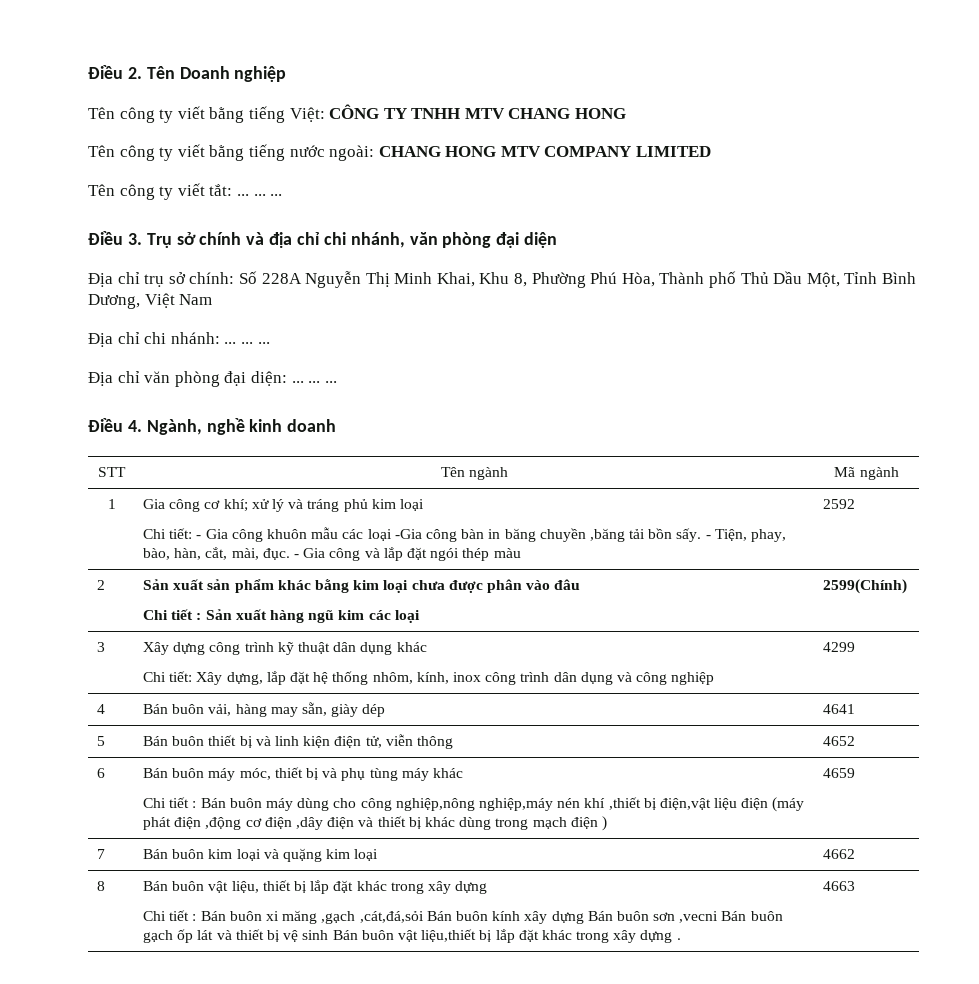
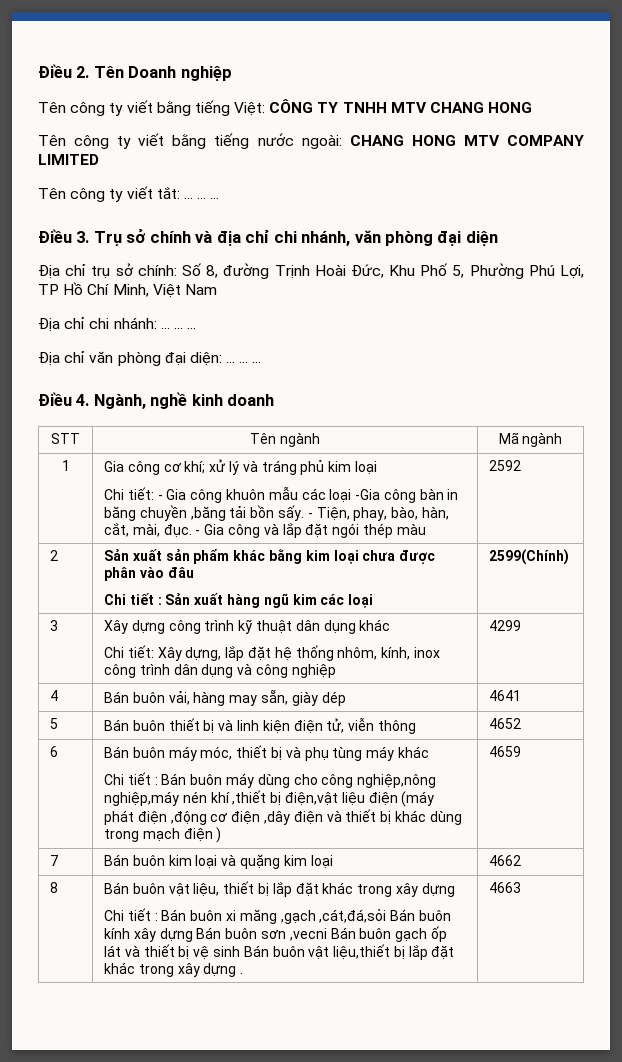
[261,271,916,288] [88,294,140,309] 228A Nguyễn Thị Minh Khai, Khu 8, Phường Phú Hòa, Thành phố Thủ Dầu Một, Tỉnh Bình Dương, -> [206,263,584,279] [38,282,149,297] 8, đường Trịnh Hoài Đức, Khu Phố 5, Phường Phú Lợi, TP Hồ Chí Minh,

